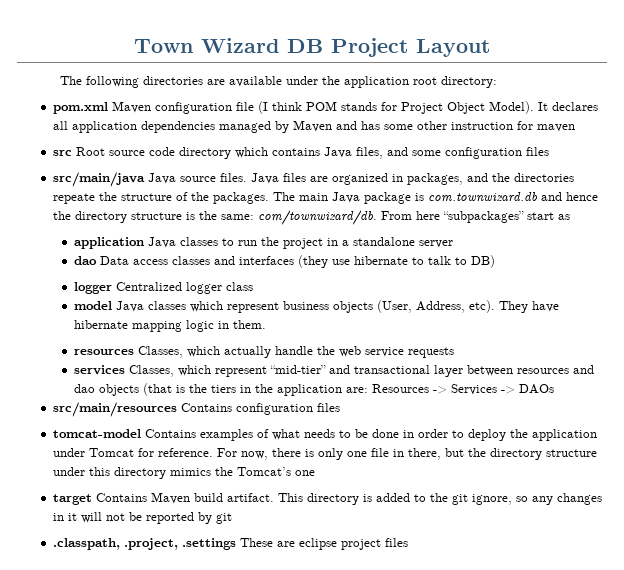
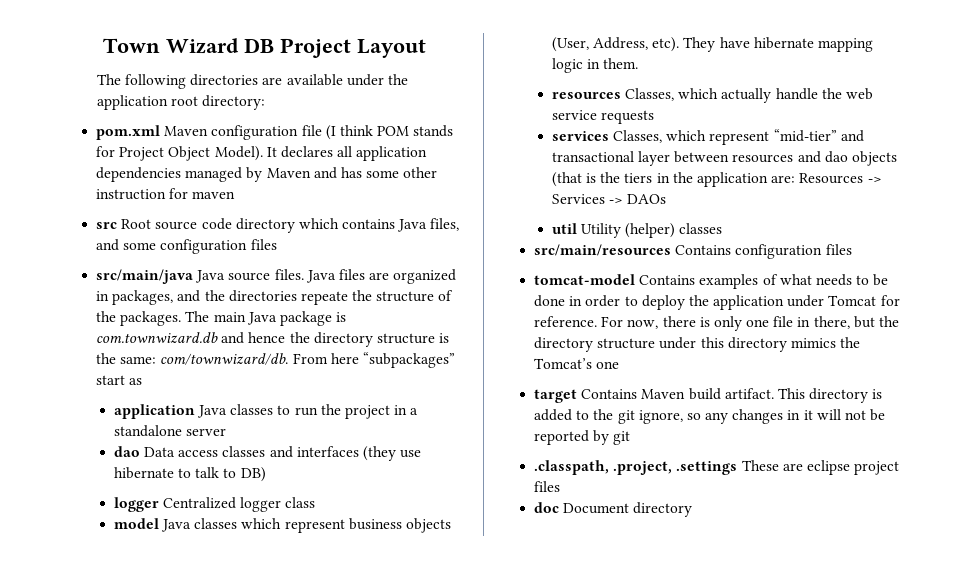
(555, 389) none -> [551,223,723,238] // util Utility (helper) classes
(408, 542) none -> [533,502,693,517] // doc Document directory

